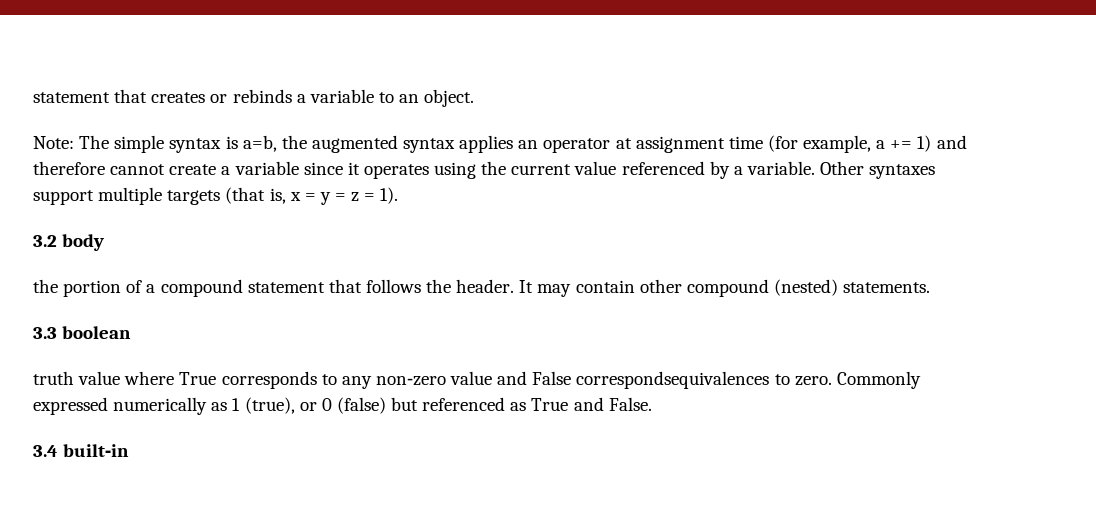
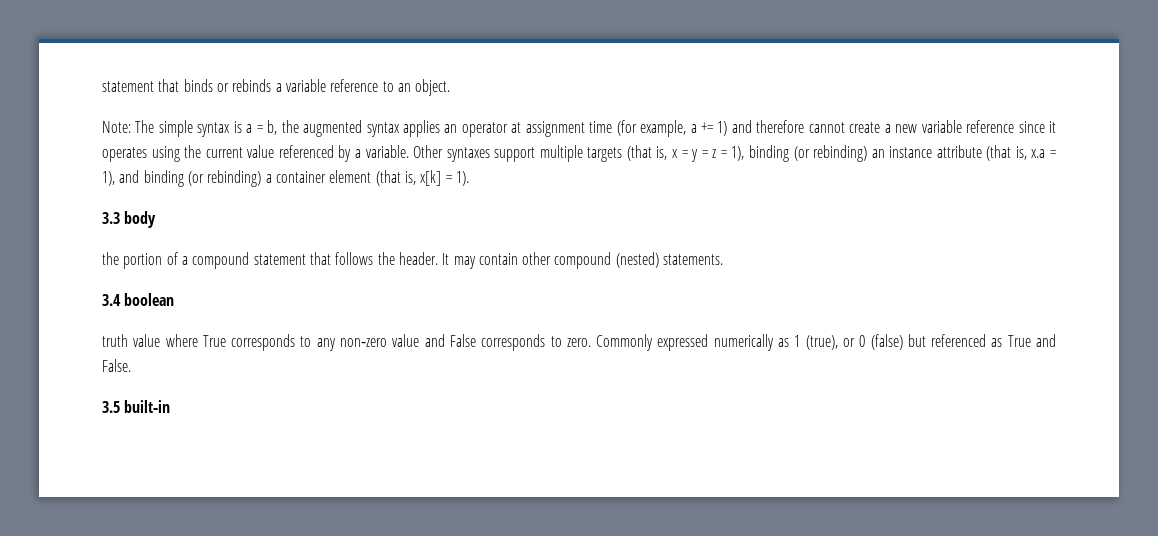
[33,89,206,103] statement that creates -> [102,79,213,92] statement that binds
(374, 96) none -> [330,79,379,92] reference
[242,135,277,152] a=b, -> [246,120,278,135] a = b,
[234,161,299,175] variable -> [895,120,1015,133] new variable reference
(376, 197) none -> [731,145,1056,162] [102,170,452,187] 1), binding (or rebinding) an instance attribute (that is, x.a = 1), and binding (or rebinding) a container element (that is, x[k] =
[33,235,57,247] 3.2 -> [102,212,120,224] 3.3
[33,327,57,339] 3.3 -> [102,294,121,306] 3.4
[576,371,770,389] correspondsequivalences -> [481,334,546,351] corresponds
[33,445,58,457] 3.4 -> [102,401,120,413] 3.5

